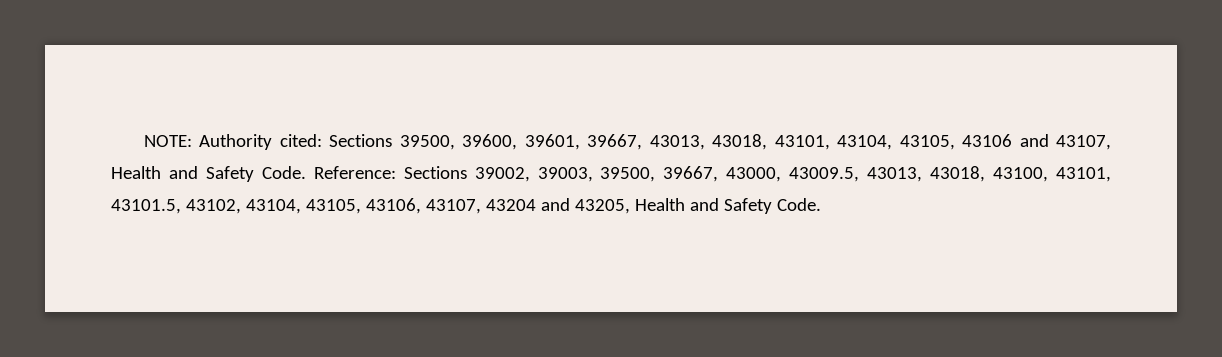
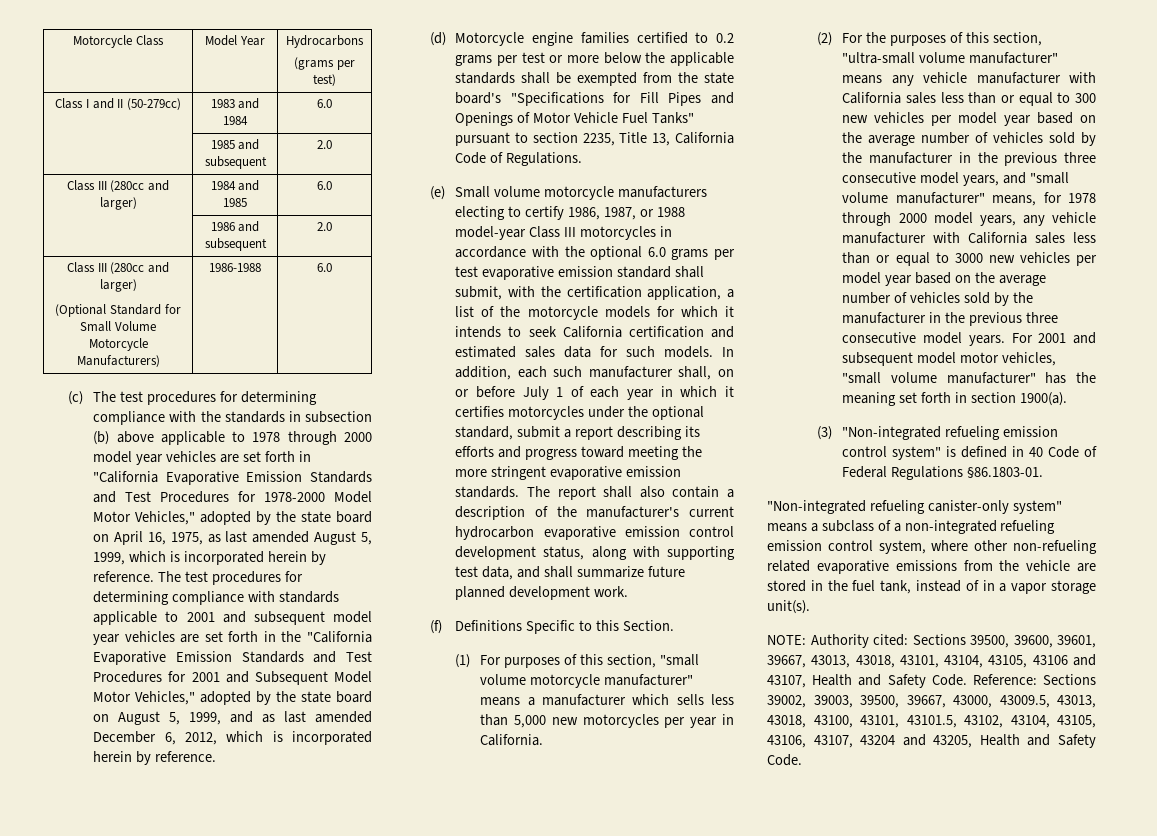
(143, 141) none -> [73,35,164,48] [205,35,265,46] [286,35,364,48] [294,57,355,70] [313,74,336,86] [55,98,181,110] [210,98,260,109] [223,116,248,125] [317,99,332,108] [210,139,260,150] [204,156,267,169] [317,140,332,149] [67,180,169,192] [99,197,137,210] [210,180,260,191] [223,198,247,207] [317,181,332,190] [210,221,260,232] [204,238,267,251] [317,222,332,231] [67,262,169,274] [99,279,137,292] [55,304,181,317] [80,321,156,332] [88,338,148,351] [76,355,160,367] [209,263,261,272] [317,263,332,272] [68,391,317,405] [93,411,372,425] [93,431,372,445] [93,451,311,465] [93,471,372,485] [93,491,372,503] [93,511,372,525] [93,531,372,545] [93,551,326,565] [93,571,303,585] [93,591,339,605] [93,611,372,625] [93,631,372,645] [93,651,372,665] [93,671,372,685] [93,691,372,705] [93,711,372,725] [93,731,373,745] [93,751,217,765] [430,32,734,46] [455,52,734,66] [455,72,734,86] [455,92,734,106] [455,112,694,126] [455,132,734,146] [455,152,583,166] [430,186,707,200] [455,206,685,220] [455,226,672,240] [455,246,735,260] [455,266,704,280] [455,286,734,300] [455,306,734,320] [455,326,734,338] [455,346,734,358] [455,366,734,380] [455,386,735,400] [455,406,704,420] [455,426,700,440] [455,446,702,460] [455,466,681,480] [455,486,734,500] [455,506,734,520] [455,526,734,540] [455,546,735,560] [455,566,685,580] [455,586,629,600] [430,620,674,634] [455,654,699,668] [480,674,694,688] [480,694,734,706] [480,714,734,728] [480,734,544,746] [817,32,1042,46] [842,52,1059,64] [842,72,1096,86] [842,92,1096,106] [842,112,1096,126] [842,132,1096,146] [842,152,1096,166] [842,172,1070,186] [842,192,1096,206] [842,212,1096,226] [842,232,1096,244] [842,252,1097,266] [842,272,1046,286] [842,292,1033,306] [842,312,1059,326] [842,332,1096,346] [842,352,1057,366] [842,372,1096,384] [842,392,1067,406] [817,426,1059,440] [842,446,1097,460] [842,466,1044,480] [767,500,1062,514] [767,520,1056,534] [767,540,1097,554] [767,560,1096,574] [767,580,1096,594] [767,600,810,614] Motorcycle Class | Model Year | Hydrocarbons // (grams per test) // Class I and II (50-279cc) | 1983 and 1984 | 6.0 // | 1985 and subsequent | 2.0 // Class III (280cc and larger) | 1984 and 1985 | 6.0 // | 1986 and subsequent | 2.0 // Class III (280cc and larger) // (Optional Standard for Small Volume Motorcycle Manufacturers) | 1986-1988 | 6.0 // (c) The test procedures for determining compliance with the standards in subsection (b) above applicable to 1978 through 2000 model year vehicles are set forth in "California Evaporative Emission Standards and Test Procedures for 1978-2000 Model Motor Vehicles," adopted by the state board on April 16, 1975, as last amended August 5, 1999, which is incorporated herein by reference. The test procedures for determining compliance with standards applicable to 2001 and subsequent model year vehicles are set forth in the "California Evaporative Emission Standards and Test Procedures for 2001 and Subsequent Model Motor Vehicles," adopted by the state board on August 5, 1999, and as last amended December 6, 2012, which is incorporated herein by reference. // (d) Motorcycle engine families certified to 0.2 grams per test or more below the applicable standards shall be exempted from the state board's "Specifications for Fill Pipes and Openings of Motor Vehicle Fuel Tanks" pursuant to section 2235, Title 13, California Code of Regulations. // (e) Small volume motorcycle manufacturers electing to certify 1986, 1987, or 1988 model-year Class III motorcycles in accordance with the optional 6.0 grams per test evaporative emission standard shall submit, with the certification application, a list of the motorcycle models for which it intends to seek California certification and estimated sales data for such models. In addition, each such manufacturer shall, on or before July 1 of each year in which it certifies motorcycles under the optional standard, submit a report describing its efforts and progress toward meeting the more stringent evaporative emission standards. The report shall also contain a description of the manufacturer's current hydrocarbon evaporative emission control development status, along with supporting test data, and shall summarize future planned development work. // (f) Definitions Specific to this Section. // (1) For purposes of this section, "small volume motorcycle manufacturer" means a manufacturer which sells less than 5,000 new motorcycles per year in California. // (2) For the purposes of this section, "ultra-small volume manufacturer" means any vehicle manufacturer with California sales less than or equal to 300 new vehicles per model year based on the average number of vehicles sold by the manufacturer in the previous three consecutive model years, and "small volume manufacturer" means, for 1978 through 2000 model years, any vehicle manufacturer with California sales less than or equal to 3000 new vehicles per model year based on the average number of vehicles sold by the manufacturer in the previous three consecutive model years. For 2001 and subsequent model motor vehicles, "small volume manufacturer" has the meaning set forth in section 1900(a). // (3) "Non-integrated refueling emission control system" is defined in 40 Code of Federal Regulations §86.1803-01. // "Non-integrated refueling canister-only system" means a subclass of a non-integrated refueling emission control system, where other non-refueling related evaporative emissions from the vehicle are stored in the fuel tank, instead of in a vapor storage unit(s). //

